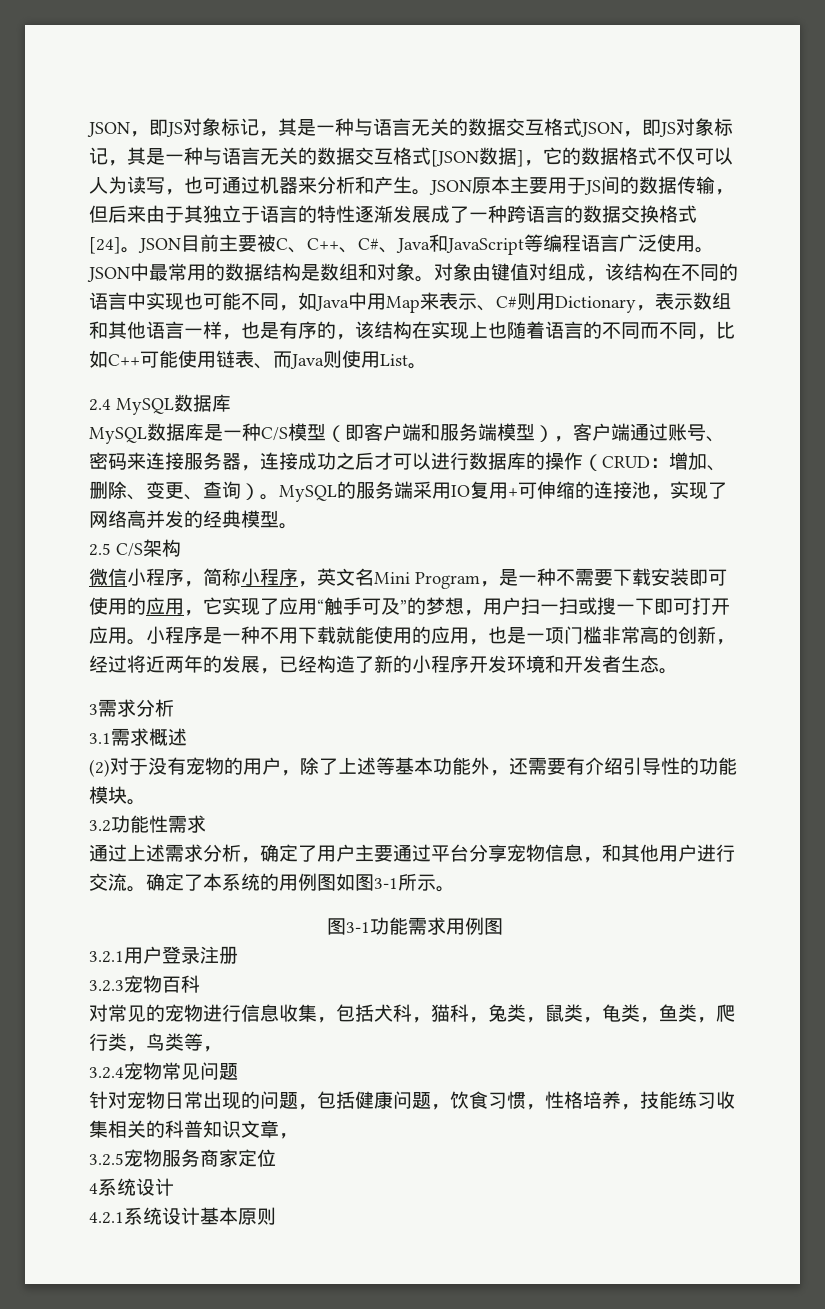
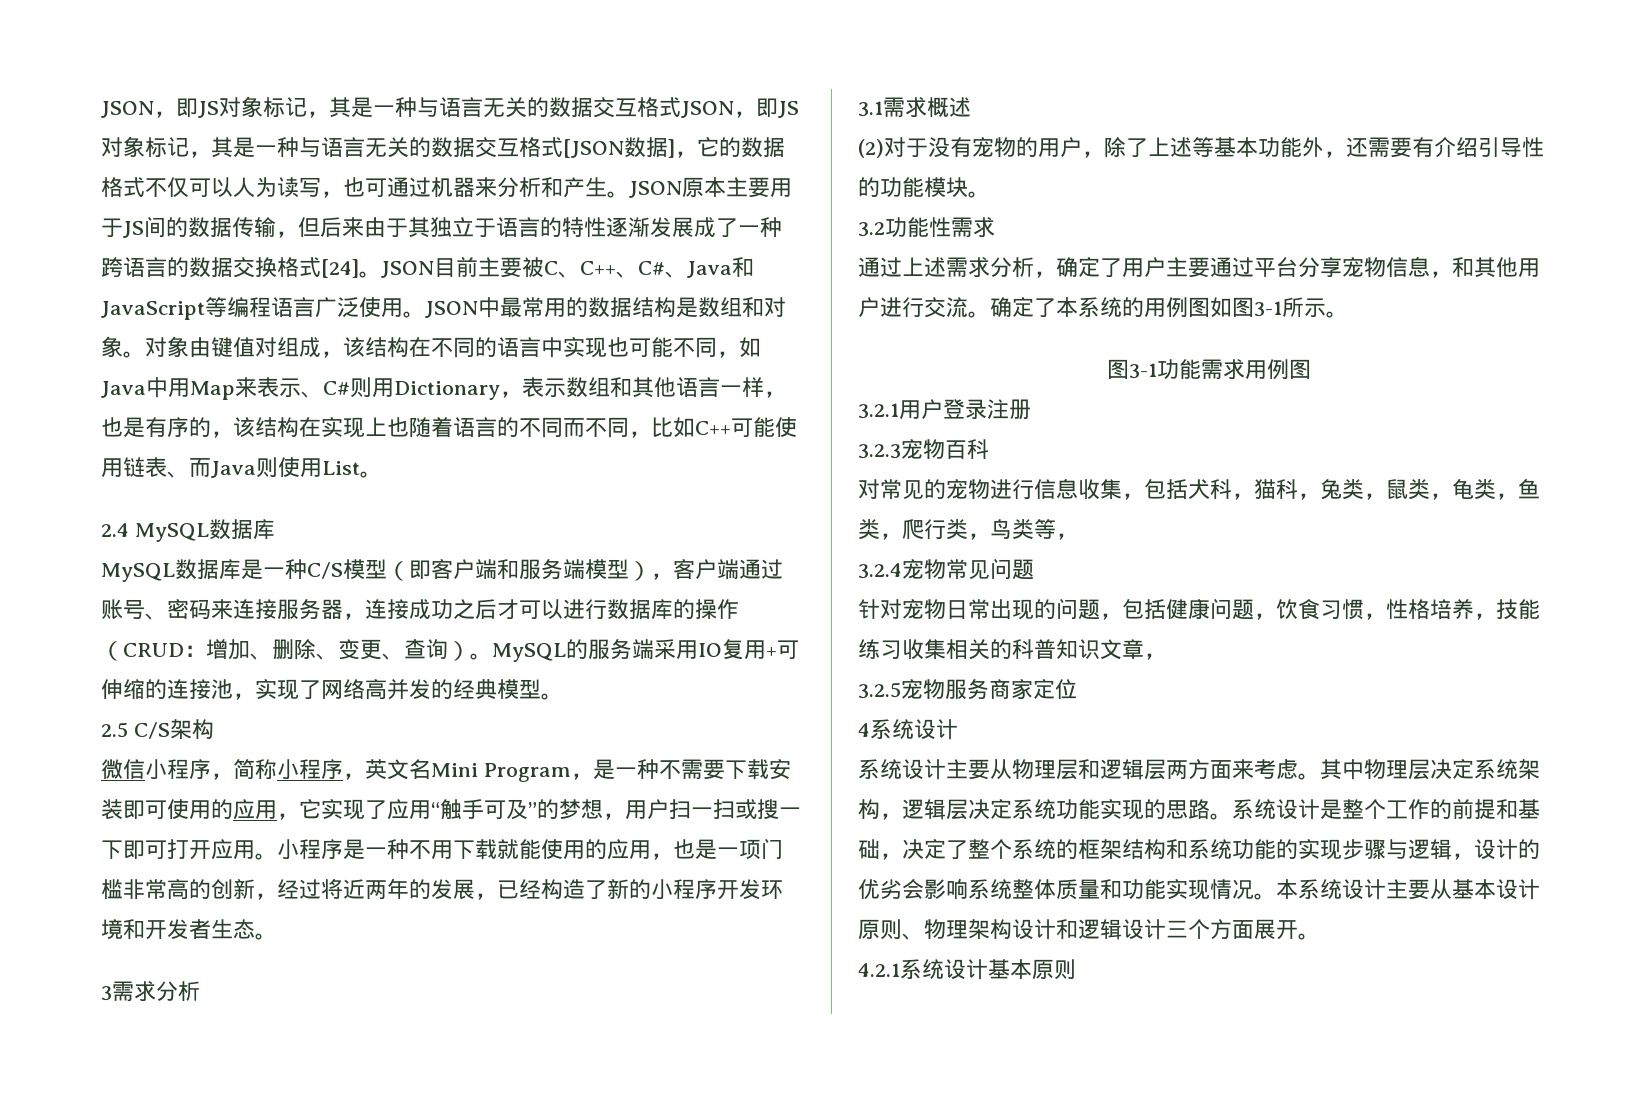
(174, 1187) none -> [858,759,1540,780] [858,798,1540,820] [858,839,1540,860] [858,878,1540,900] [858,919,1320,940] // 系统设计主要从物理层和逻辑层两方面来考虑。其中物理层决定系统架构，逻辑层决定系统功能实现的思路。系统设计是整个工作的前提和基础，决定了整个系统的框架结构和系统功能的实现步骤与逻辑，设计的优劣会影响系统整体质量和功能实现情况。本系统设计主要从基本设计原则、物理架构设计和逻辑设计三个方面展开。

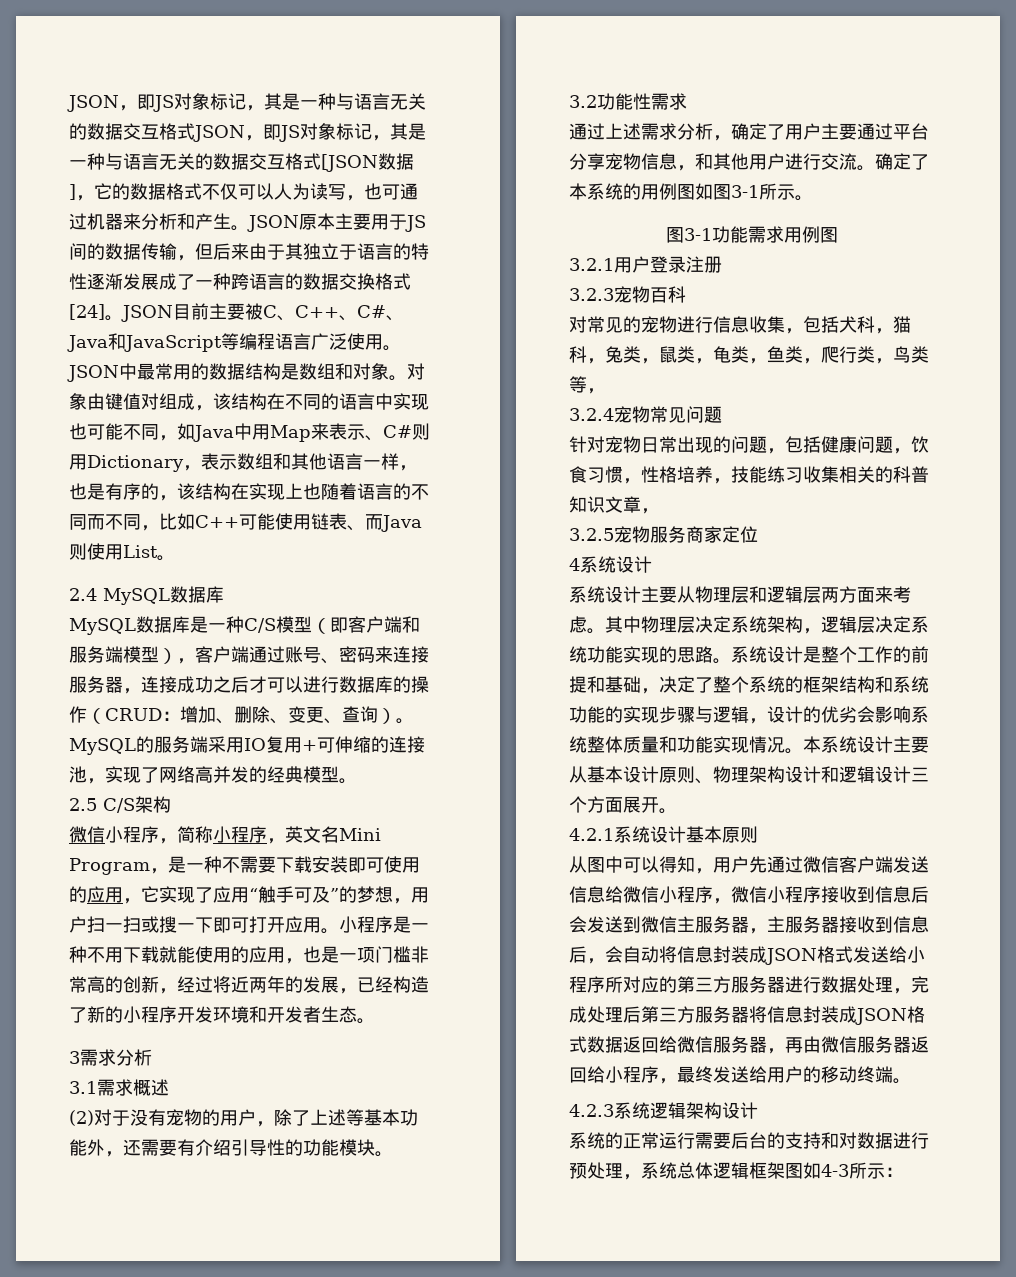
(1076, 969) none -> [569,856,929,874] [569,886,929,904] [569,916,929,934] [569,946,925,965] [569,976,929,994] [569,1006,925,1025] [569,1036,929,1054] [569,1066,911,1084] [569,1102,758,1119] [569,1132,929,1149] [569,1162,903,1180] // 从图中可以得知，用户先通过微信客户端发送信息给微信小程序，微信小程序接收到信息后会发送到微信主服务器，主服务器接收到信息后，会自动将信息封装成JSON格式发送给小程序所对应的第三方服务器进行数据处理，完成处理后第三方服务器将信息封装成JSON格式数据返回给微信服务器，再由微信服务器返回给小程序，最终发送给用户的移动终端。 // 4.2.3系统逻辑架构设计 // 系统的正常运行需要后台的支持和对数据进行预处理，系统总体逻辑框架图如4-3所示：

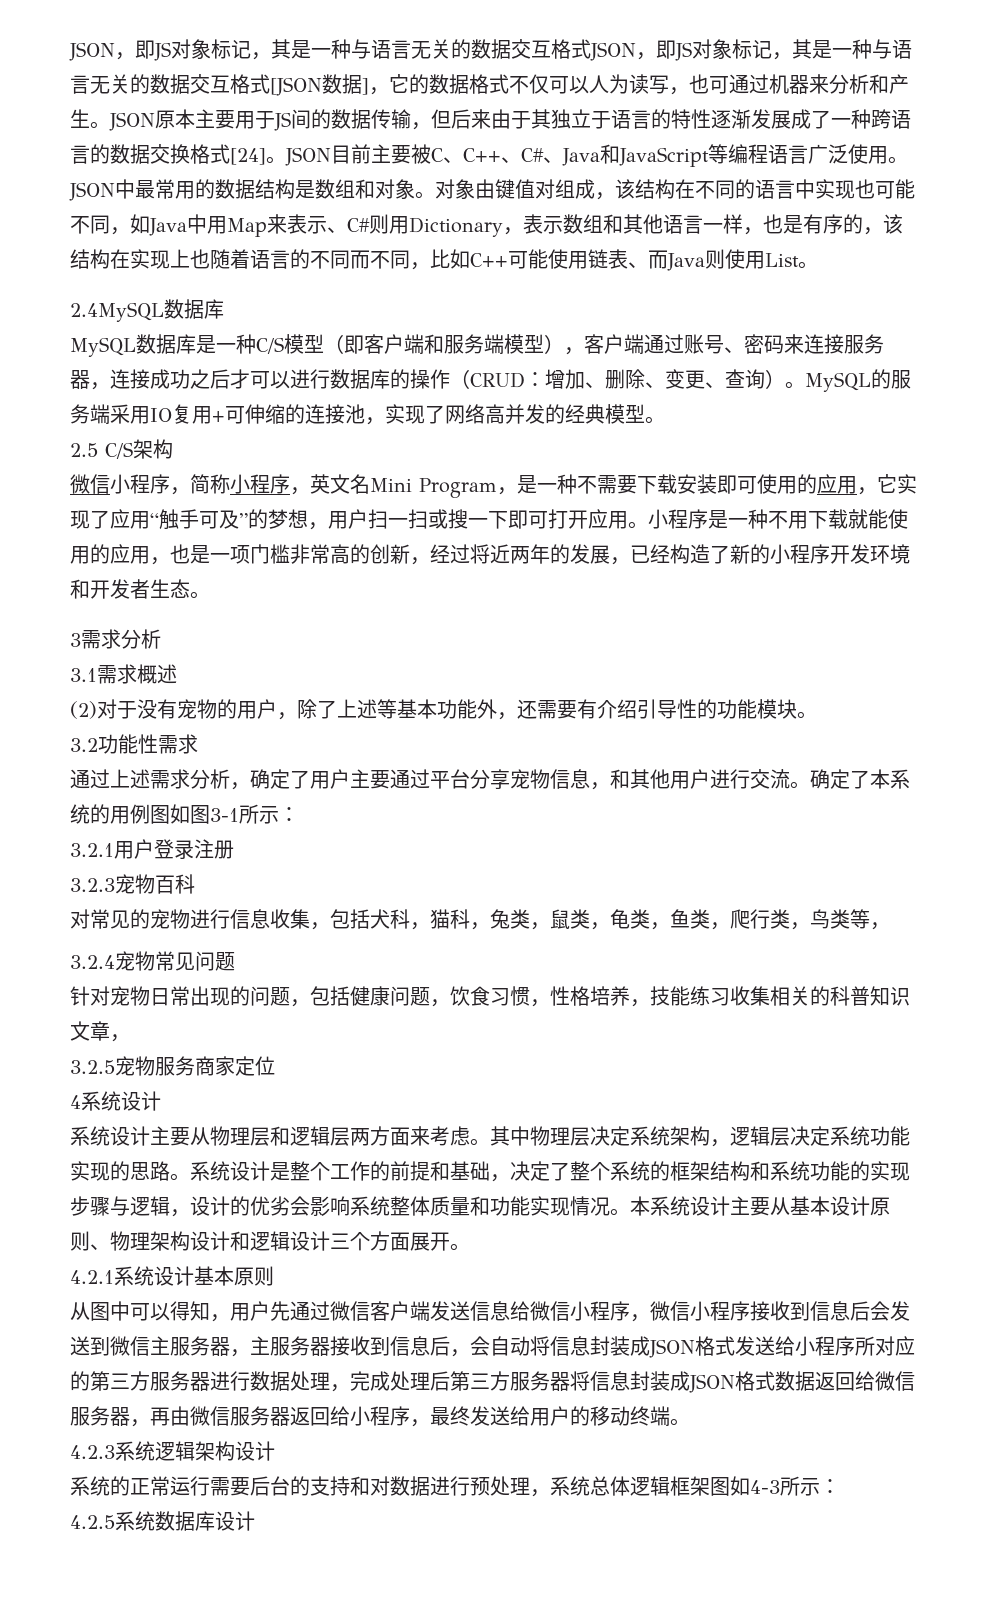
[69,588,170,605] 2.4 MySQL -> [70,302,164,322] 2.4MySQL
[795,195,813,201] [665,226,838,243] 。 // 图3-1功能需求用例图 -> [279,807,299,822] ：
(903, 1172) none -> [70,1511,255,1531] // 4.2.5系统数据库设计

